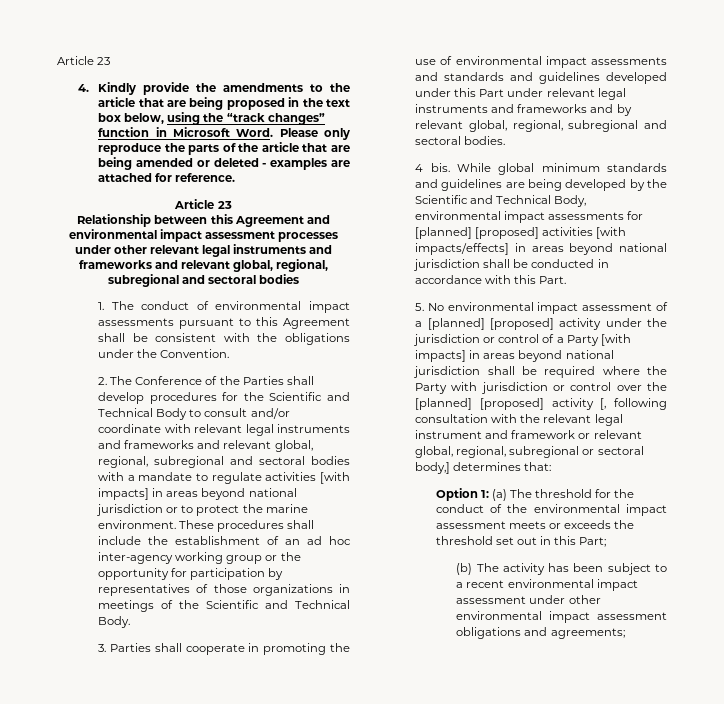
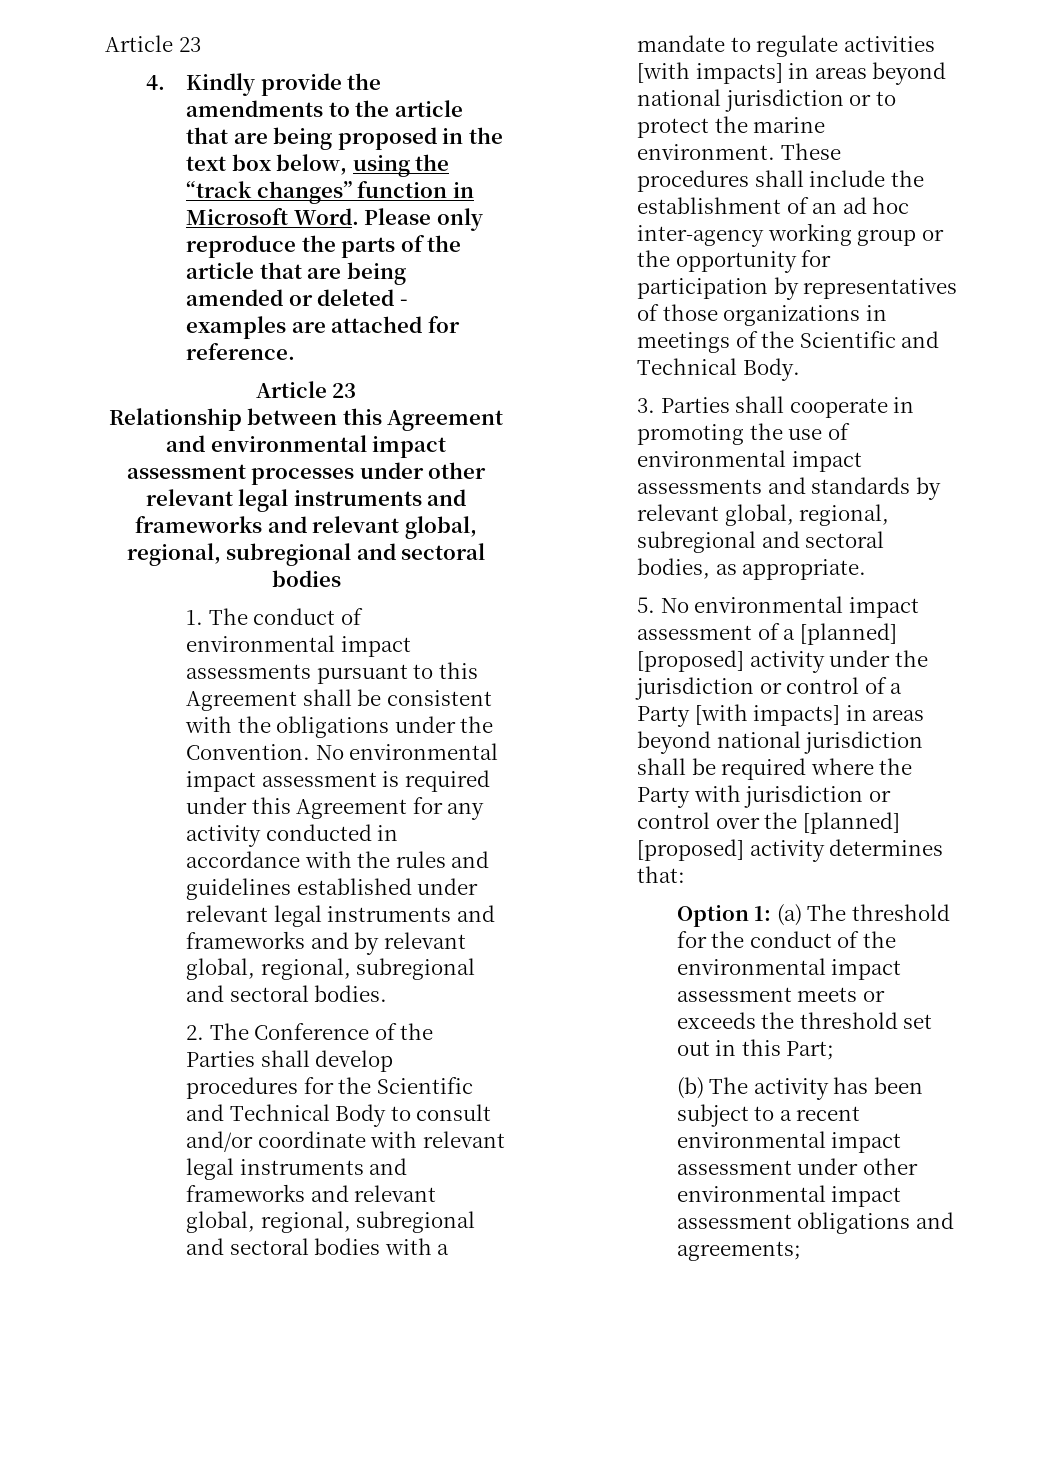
(230, 353) none -> [315,743,499,760] [186,770,490,792] [186,797,485,820] [186,824,399,847] [186,851,490,868] [186,878,479,900] [186,905,495,927] [186,931,466,955] [186,958,476,980] [186,985,388,1002] No environmental impact assessment is required under this Agreement for any activity conducted in accordance with the rules and guidelines established under relevant legal instruments and frameworks and by relevant global, regional, subregional and sectoral bodies.
[510,72,667,84] [415,88,626,100] [415,104,632,116] [415,120,667,132] [415,136,506,145] [415,163,667,175] [415,179,667,191] [415,195,587,207] [415,211,644,223] [415,227,627,239] [415,243,667,255] [413,259,609,271] [415,275,567,284] and guidelines developed under this Part under relevant legal instruments and frameworks and by relevant global, regional, subregional and sectoral bodies. // 4 bis. While global minimum standards and guidelines are being developed by the Scientific and Technical Body, environmental impact assessments for [planned] [proposed] activities [with impacts/effects] in areas beyond national jurisdiction shall be conducted in accordance with this Part. -> [915,477,941,500] [637,504,890,526] [637,531,885,553] [637,558,867,580] by relevant global, regional, subregional and sectoral bodies, as appropriate.
[600,398,667,410] [415,414,623,426] [415,430,642,439] [415,446,644,458] [415,462,451,474] [, following consultation with the relevant legal instrument and framework or relevant global, regional, subregional or sectoral body,] -> (825, 851) none

